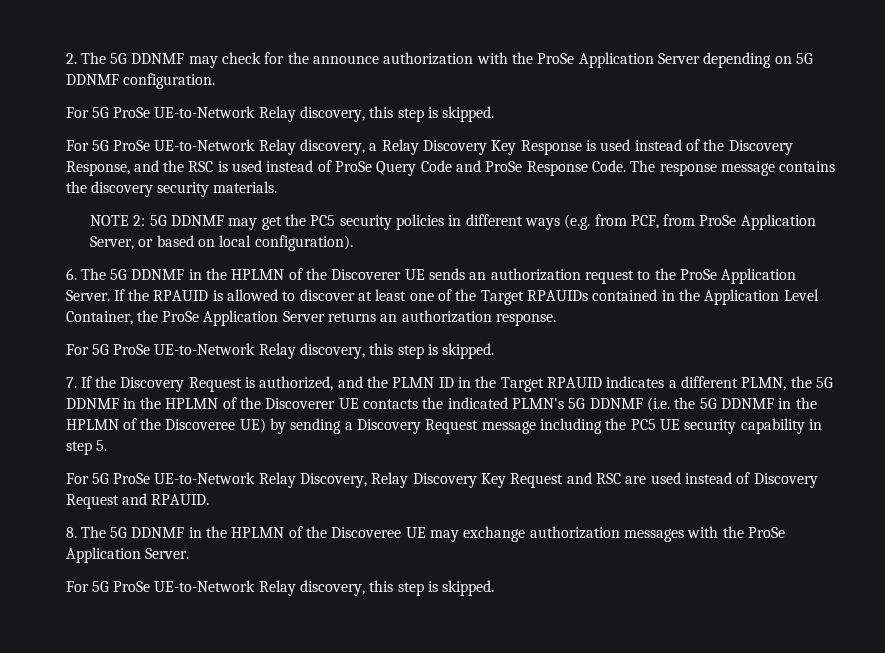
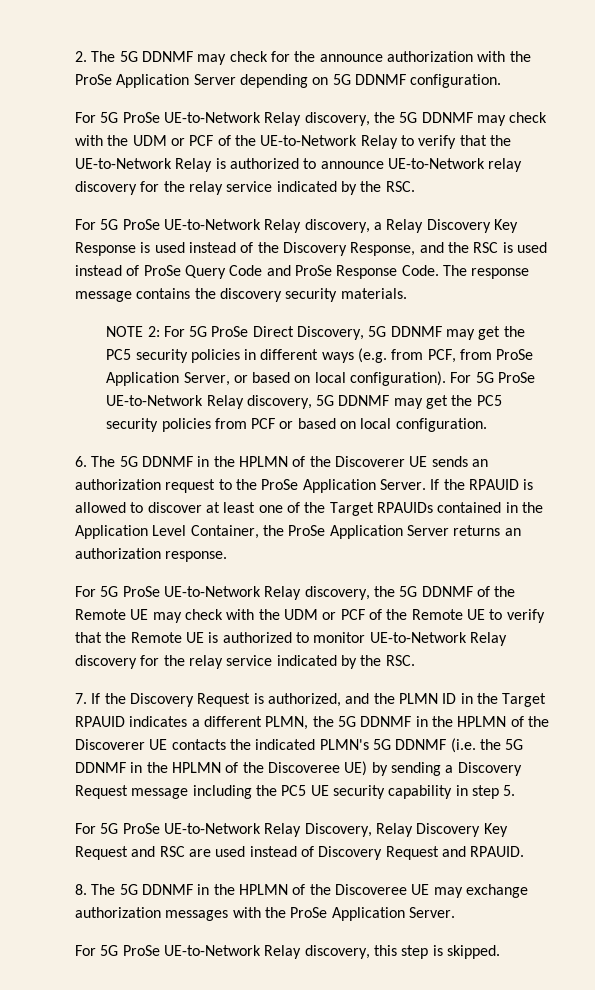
[369,106,495,122] this step is skipped. -> [374,112,548,126] [75,135,511,149] [75,158,523,172] [75,181,415,195] the 5G DDNMF may check with the UDM or PCF of the UE-to-Network Relay to verify that the UE-to-Network Relay is authorized to announce UE-to-Network relay discovery for the relay service indicated by the RSC.
(146, 220) none -> [163,326,365,340] For 5G ProSe Direct Discovery,
(353, 243) none -> [450,372,536,383] [106,395,502,409] [106,418,487,432] For 5G ProSe UE-to-Network Relay discovery, 5G DDNMF may get the PC5 security policies from PCF or based on local configuration.
[369,343,495,359] this step is skipped. -> [374,586,516,597] [75,609,545,623] [75,632,507,646] [75,655,415,669] the 5G DDNMF of the Remote UE may check with the UDM or PCF of the Remote UE to verify that the Remote UE is authorized to monitor UE-to-Network Relay discovery for the relay service indicated by the RSC.

